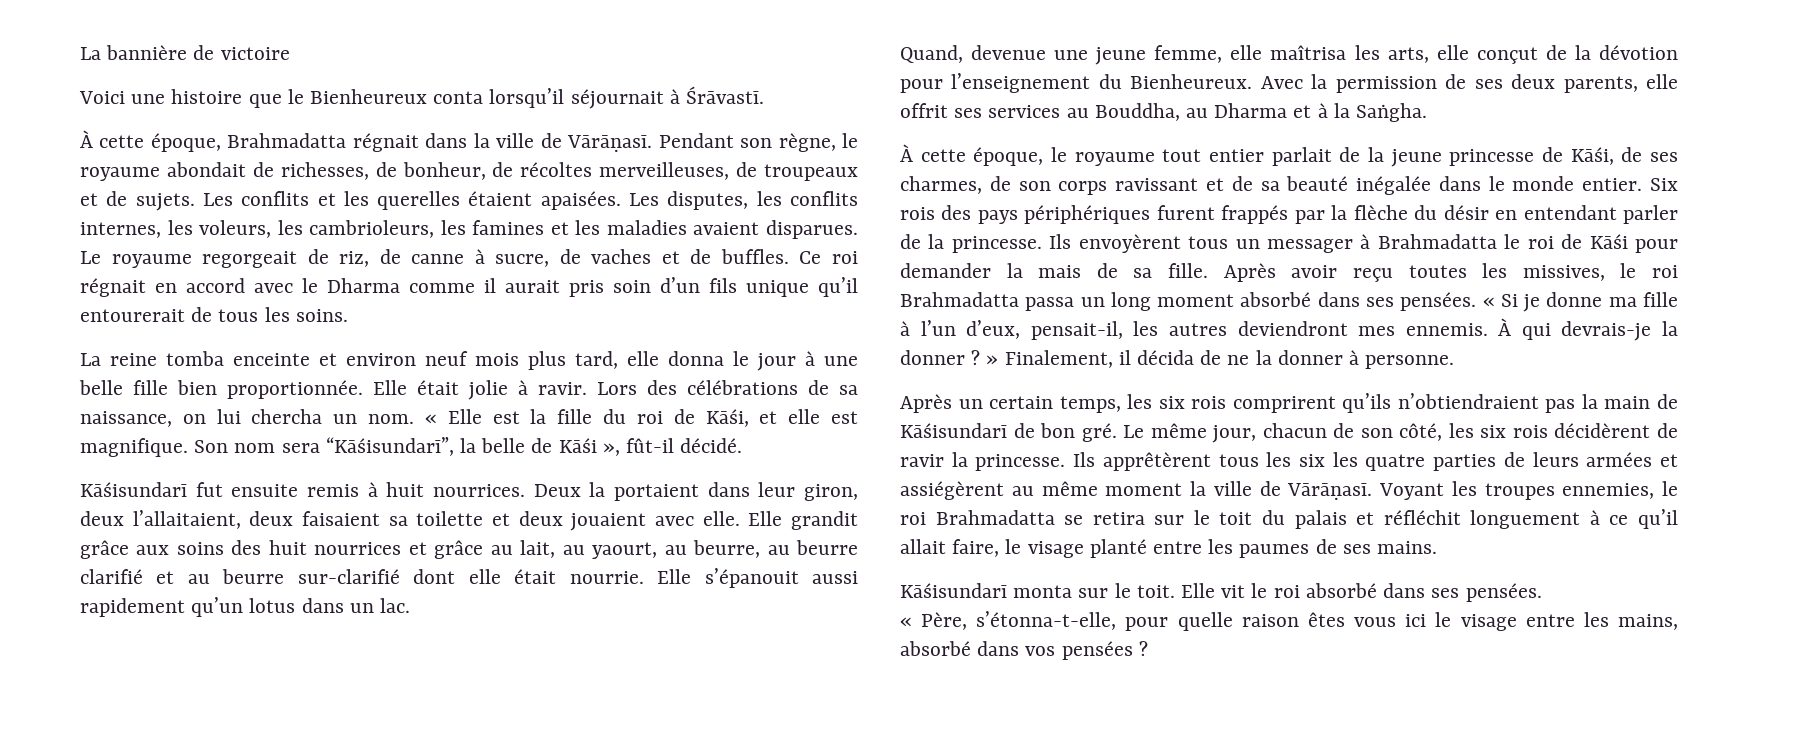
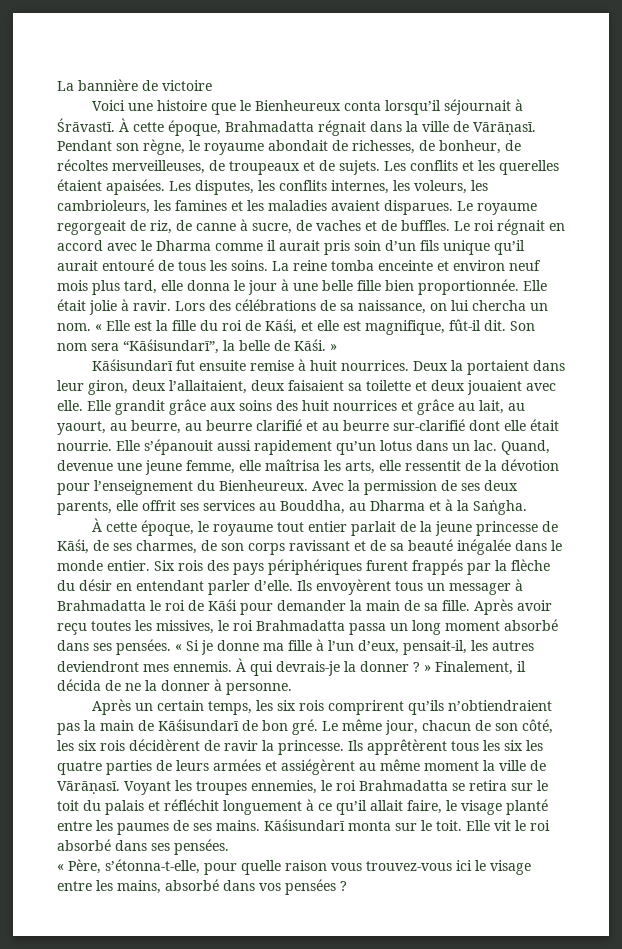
(765, 95) // -> (115, 125) none
[799,251,822,264] Ce -> [454,221,470,231] Le
[80,309,185,322] entourerait -> [57,259,154,271] aurait entouré
(348, 315) // -> (268, 265) none
[80,438,188,457] magnifique. -> [365,319,506,335] magnifique, fût-il dit.
[558,438,743,456] Kāśi », fût-il décidé. -> [294,339,337,351] Kāśi. »
[307,484,359,497] remis -> [249,360,294,371] remise
(411, 605) // -> (497, 445) none
[1476,47,1538,64] conçut -> [405,460,461,471] ressentit
[900,234,1042,253] de la princesse. -> [254,580,293,591] d’elle.
[1038,265,1082,278] mais -> [366,600,400,611] main
(1438, 547) // -> (260, 825) none
[1307,612,1397,627] êtes vous -> [331,861,452,871] vous trouvez-vous

